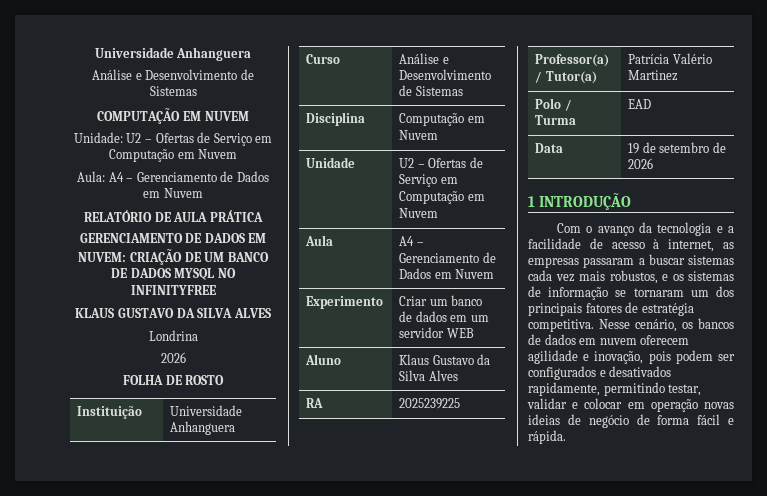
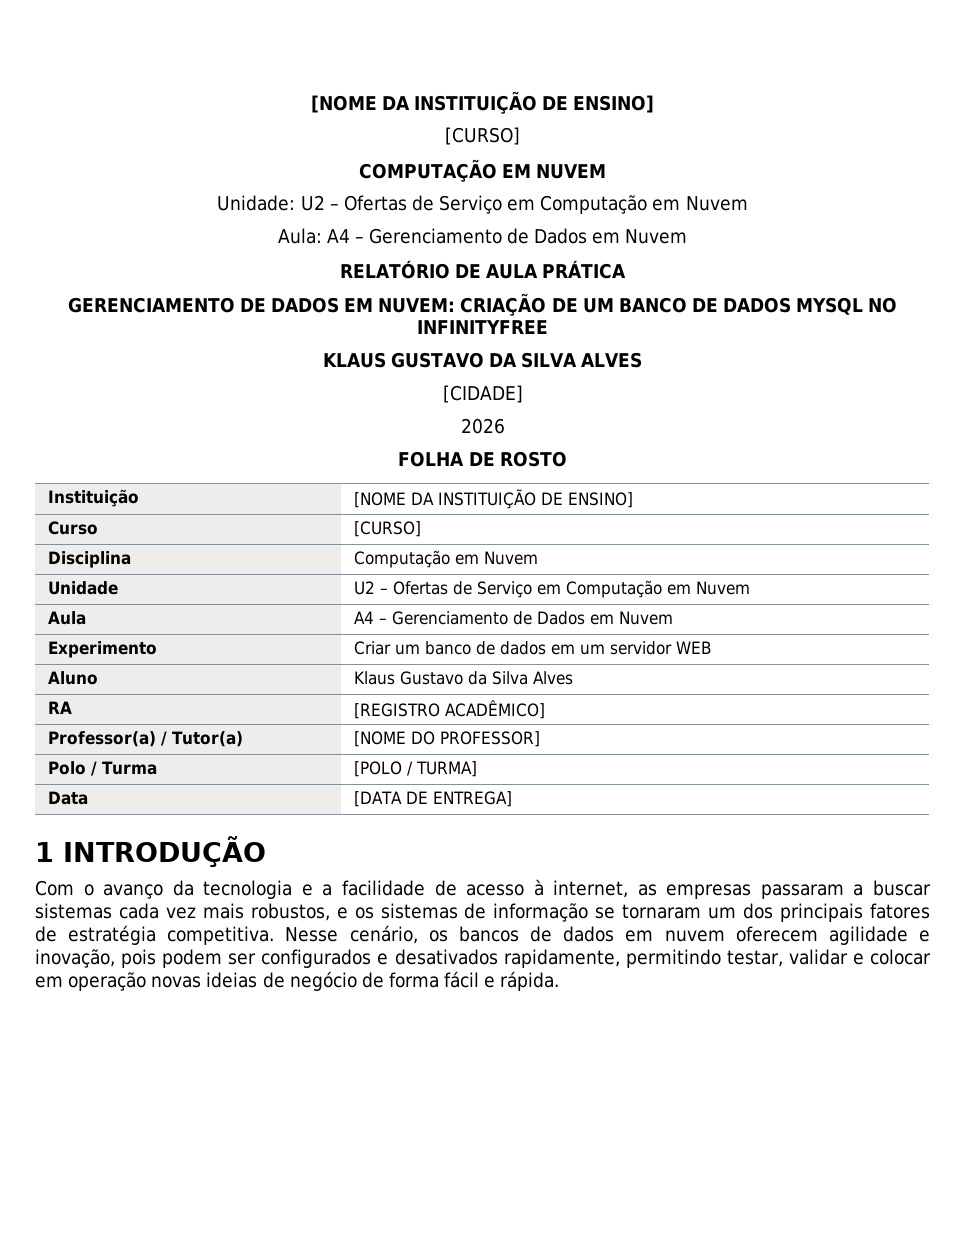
[94,47,252,61] [92,69,254,80] [149,86,197,96] Universidade Anhanguera // Análise e Desenvolvimento de Sistemas -> [310,91,655,114] [445,127,520,145] [NOME DA INSTITUIÇÃO DE ENSINO] // [CURSO]
[148,330,198,341] Londrina -> [442,385,523,403] [CIDADE]
[170,405,243,416] [170,421,236,435] [306,54,341,64] [399,53,449,64] [399,69,492,80] [399,85,463,96] Universidade Anhanguera // Curso | Análise e Desenvolvimento de Sistemas -> [354,489,634,509] [48,521,99,535] [354,521,422,537] [NOME DA INSTITUIÇÃO DE ENSINO] // Curso | [CURSO]
[399,398,461,409] 2025239225 -> [354,700,546,719] [REGISTRO ACADÊMICO]
[628,53,712,64] [628,70,679,81] Patrícia Valério Martinez -> [354,731,541,747] [NOME DO PROFESSOR]
[628,99,652,109] [535,143,564,153] [628,142,726,154] [628,158,654,169] EAD // Data | 19 de setembro de 2026 -> [354,761,478,777] [48,791,89,805] [354,791,513,807] [POLO / TURMA] // Data | [DATA DE ENTREGA]

